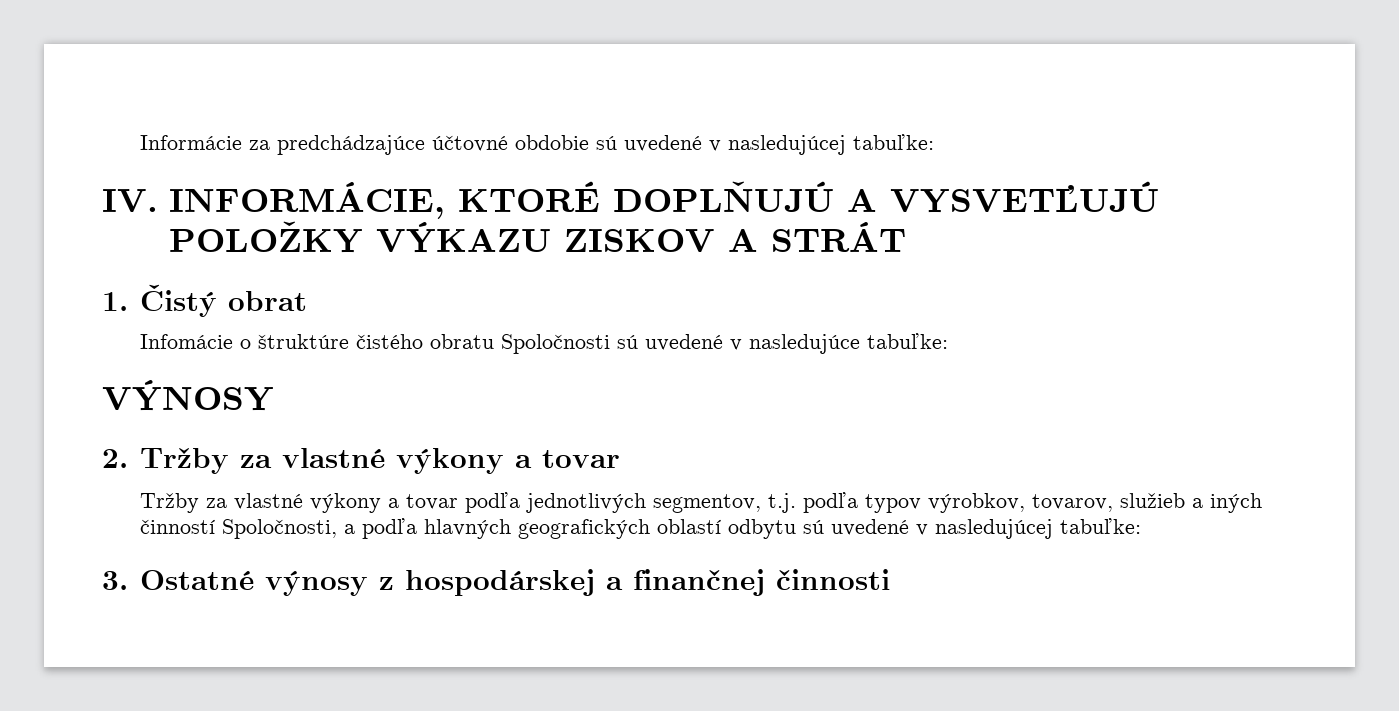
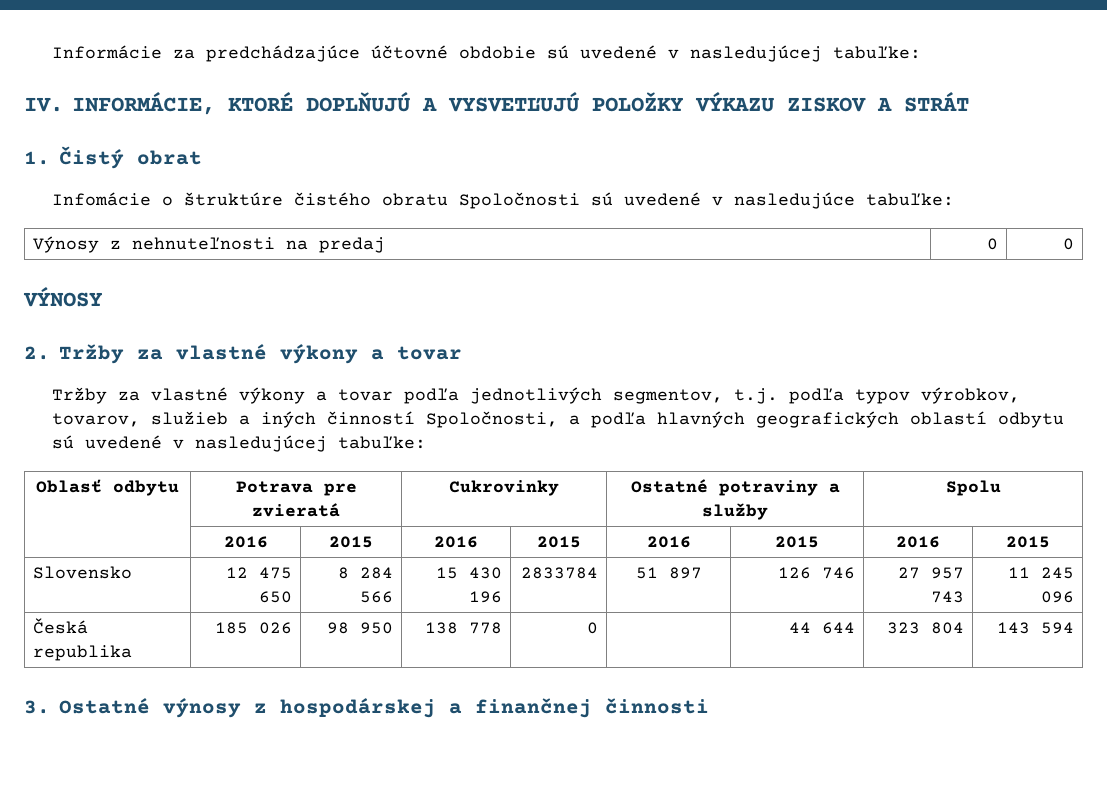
(949, 341) none -> [32,236,385,253] [987,238,999,250] [1063,238,1075,250] // Výnosy z nehnuteľnosti na predaj | 0 | 0
(1142, 526) none -> [36,479,179,496] [235,481,357,496] [252,503,340,517] [449,480,559,496] [630,479,840,496] [702,503,768,520] [945,480,1001,496] [223,536,268,548] [329,536,373,548] [434,536,478,548] [536,536,581,548] [646,536,691,548] [775,536,819,548] [896,536,940,548] [1005,536,1050,548] [32,566,132,579] [226,567,293,579] [259,591,293,603] [338,567,394,579] [360,591,394,603] [436,567,503,579] [469,591,503,603] [521,567,599,579] [635,567,702,579] [778,567,856,579] [898,567,965,579] [931,591,965,603] [1008,567,1075,579] [1041,591,1075,603] [32,618,88,634] [32,645,132,661] [215,622,293,634] [327,622,394,634] [425,622,503,634] [587,622,599,634] [789,622,856,634] [887,622,965,634] [997,622,1075,634] // Oblasť odbytu | Potrava pre zvieratá | Cukrovinky | Ostatné potraviny a služby | Spolu // | 2016 | 2015 | 2016 | 2015 | 2016 | 2015 | 2016 | 2015 // Slovensko | 12 475 650 | 8 284 566 | 15 430 196 | 2833784 | 51 897 | 126 746 | 27 957 743 | 11 245 096 // Česká republika | 185 026 | 98 950 | 138 778 | 0 | | 44 644 | 323 804 | 143 594

